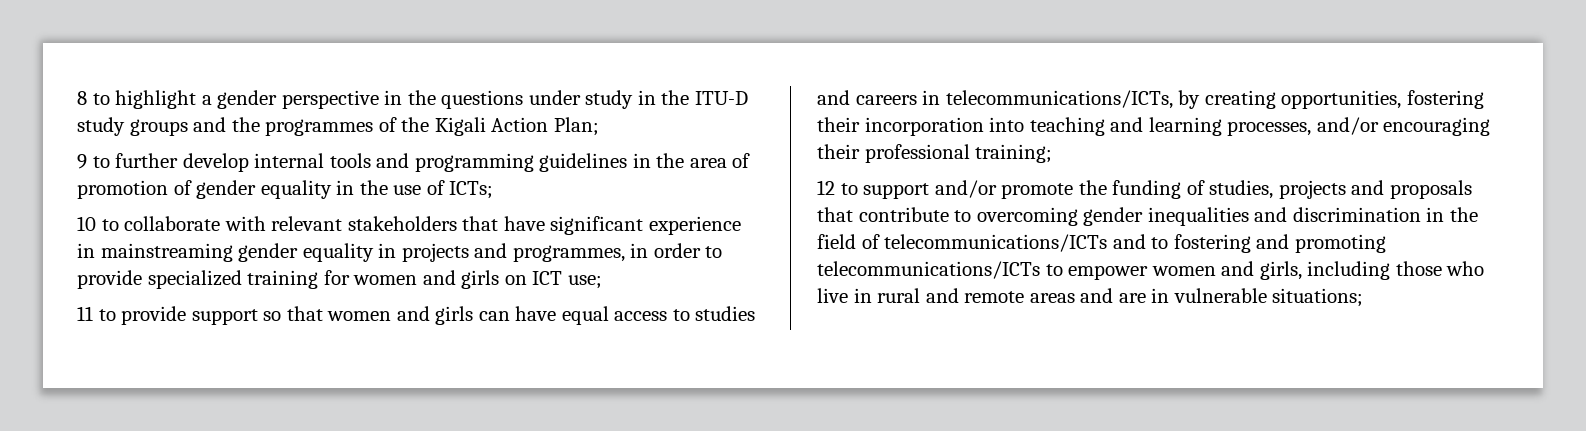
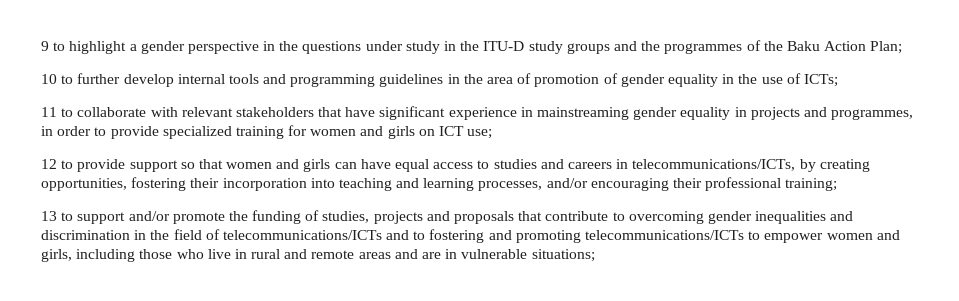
[77,91,87,105] 8 -> [41,41,49,51] 9
[434,117,486,136] Kigali -> [786,41,820,51] Baku
[77,154,87,169] 9 -> [41,74,57,84] 10
[77,216,96,231] 10 -> [41,107,57,117] 11
[77,306,93,321] 11 -> [41,159,57,169] 12
[817,180,835,195] 12 -> [41,211,57,221] 13

